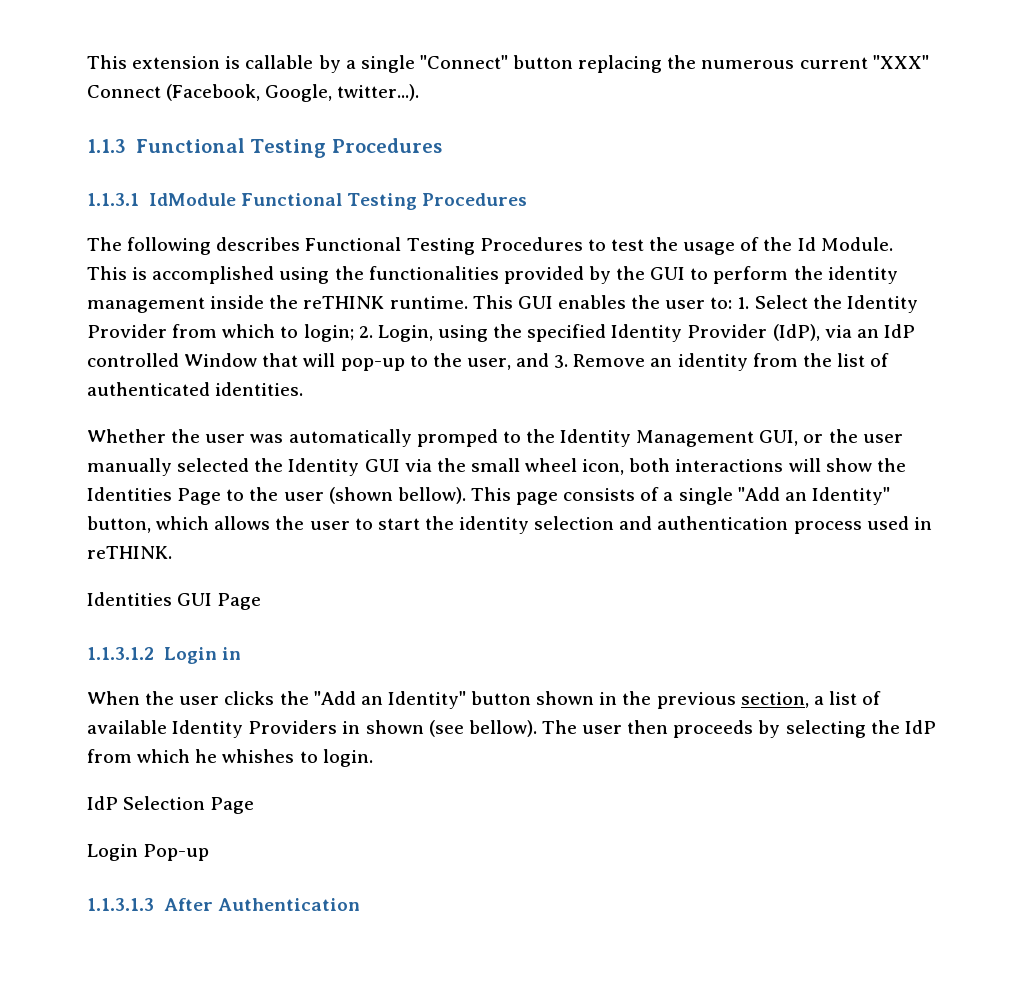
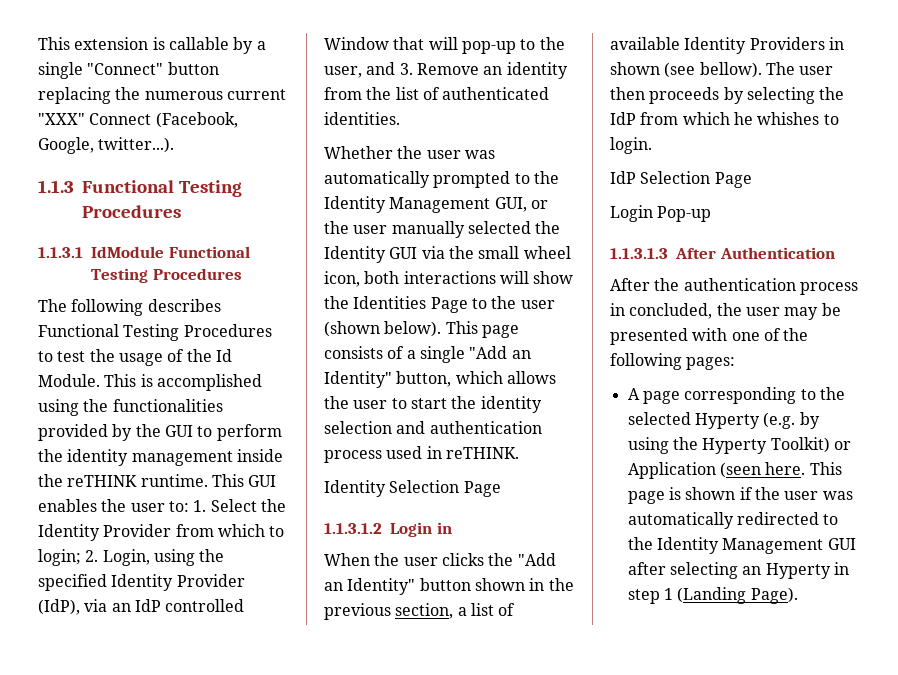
[416,429,498,447] promped -> [433,171,511,188] prompted
[397,487,466,504] bellow). -> [384,321,442,337] below).
[87,592,213,606] Identities GUI -> [324,480,460,497] Identity Selection
(360, 904) none -> [610,278,858,295] [610,303,841,320] [610,328,809,345] [610,353,736,370] [627,387,845,404] [627,412,820,429] [627,437,851,454] [627,462,842,479] [627,487,853,504] [627,512,839,529] [627,537,856,554] [627,562,849,579] [627,587,798,604] // After the authentication process in concluded, the user may be presented with one of the following pages: // A page corresponding to the selected Hyperty (e.g. by using the Hyperty Toolkit) or Application (seen here. This page is shown if the user was automatically redirected to the Identity Management GUI after selecting an Hyperty in step 1 (Landing Page).

